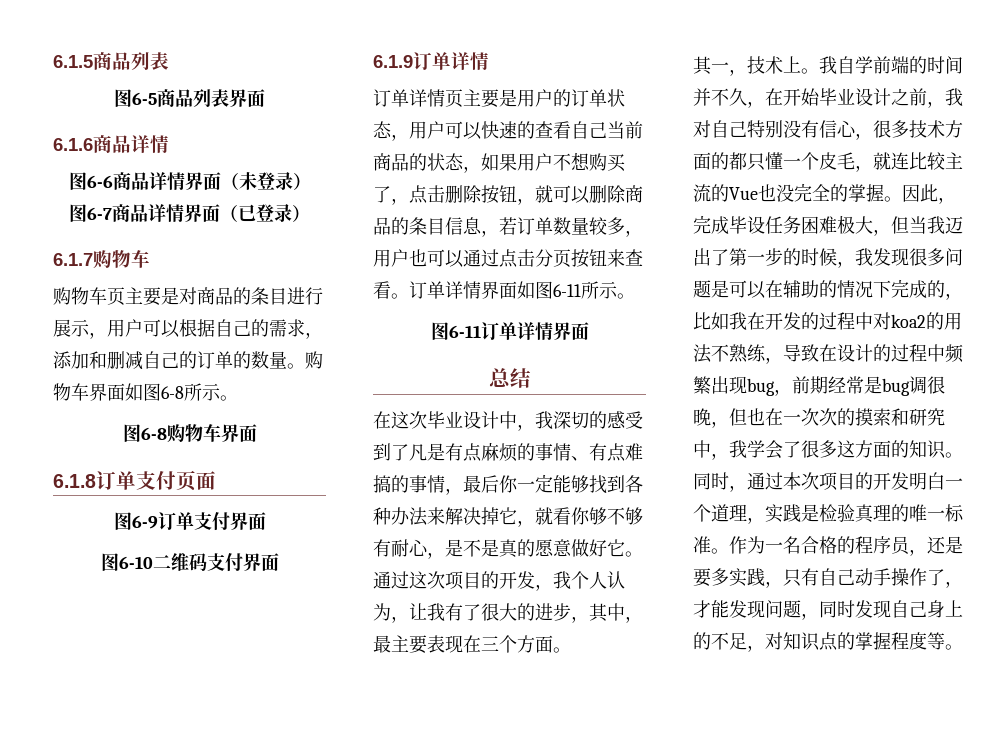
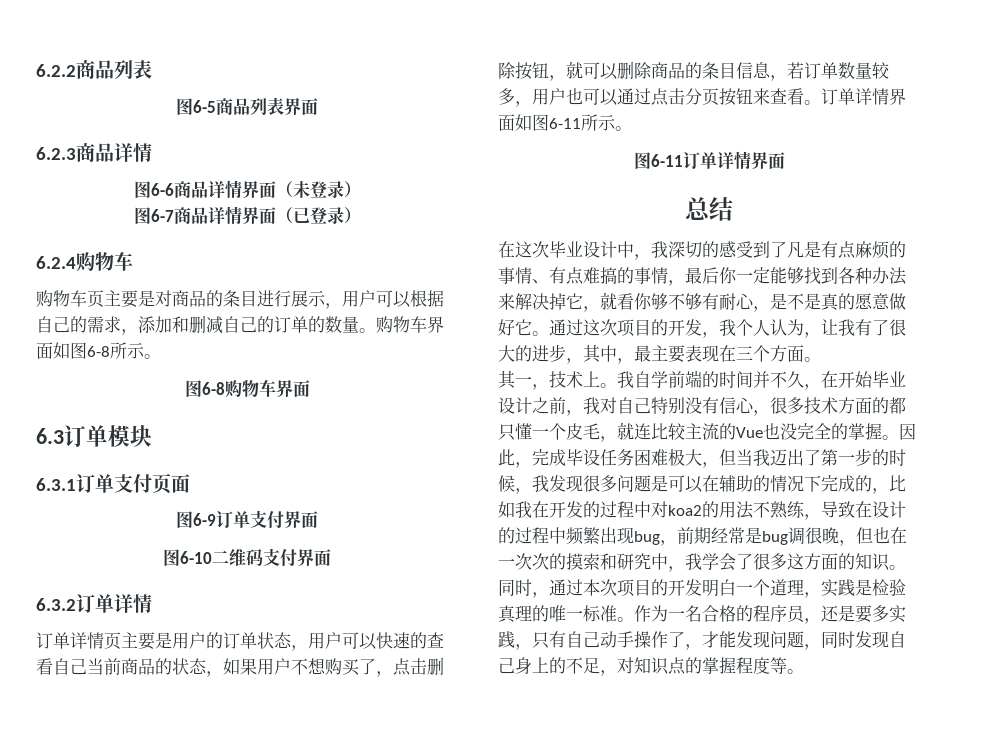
[53,55,93,68] 6.1.5 -> [36,64,76,77] 6.2.2
[53,138,93,151] 6.1.6 -> [36,147,76,160] 6.2.3
[53,253,93,266] 6.1.7 -> [36,256,76,269] 6.2.4
[53,474,96,488] 6.1.8 -> [36,425,152,447] [36,478,76,491] 6.3订单模块 // 6.3.1
[373,55,413,68] 6.1.9 -> [36,598,76,611] 6.3.2

